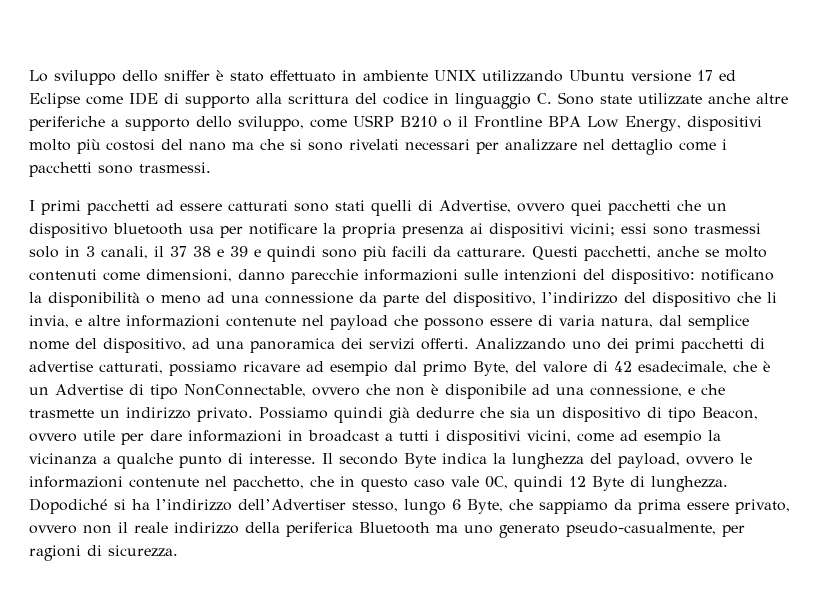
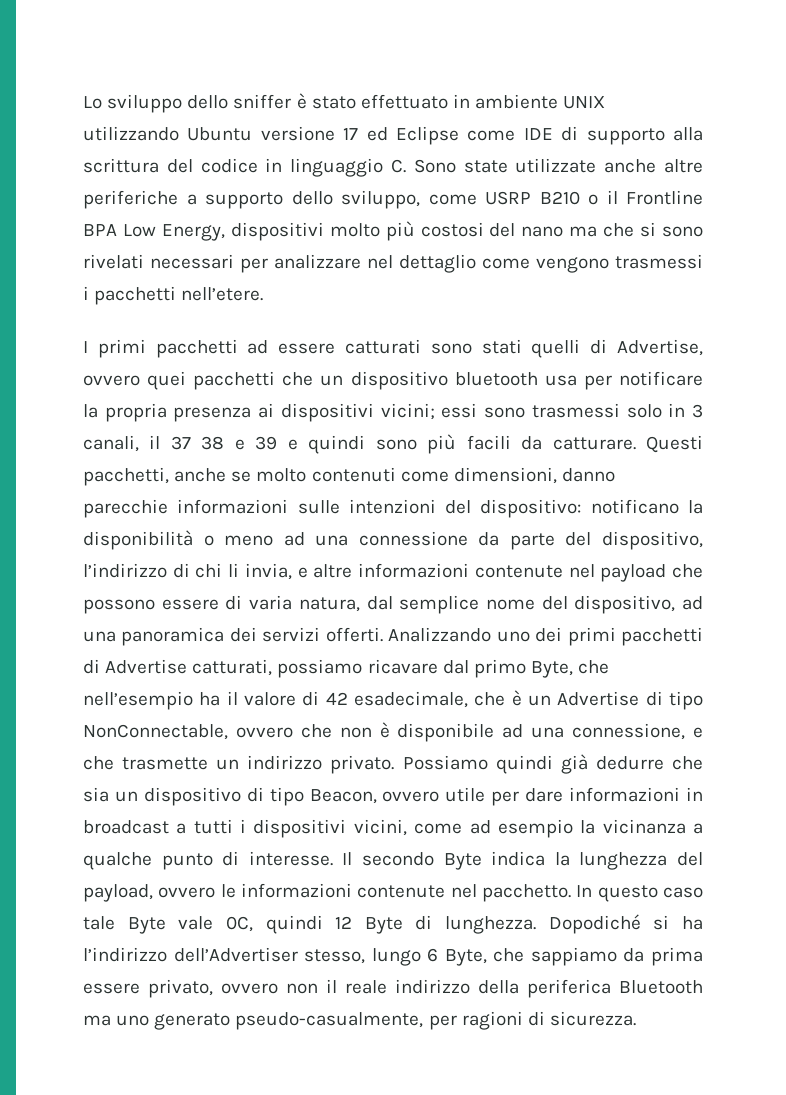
[722,139,727,150] [29,162,211,177] i pacchetti sono trasmessi. -> [536,254,703,273] [83,286,264,305] vengono trasmessi i pacchetti nell’etere.
[624,292,761,307] del dispositivo che -> [172,563,223,578] di chi
[29,361,93,372] advertise -> [105,659,188,674] Advertise
[306,361,388,376] ad esempio -> (438, 666) none
[515,361,537,372] del -> [578,660,610,674] [83,691,238,710] che nell’esempio ha il
[233,476,445,492] pacchetto, che in questo caso -> [481,884,703,902] [83,916,166,934] pacchetto. In questo caso tale Byte

